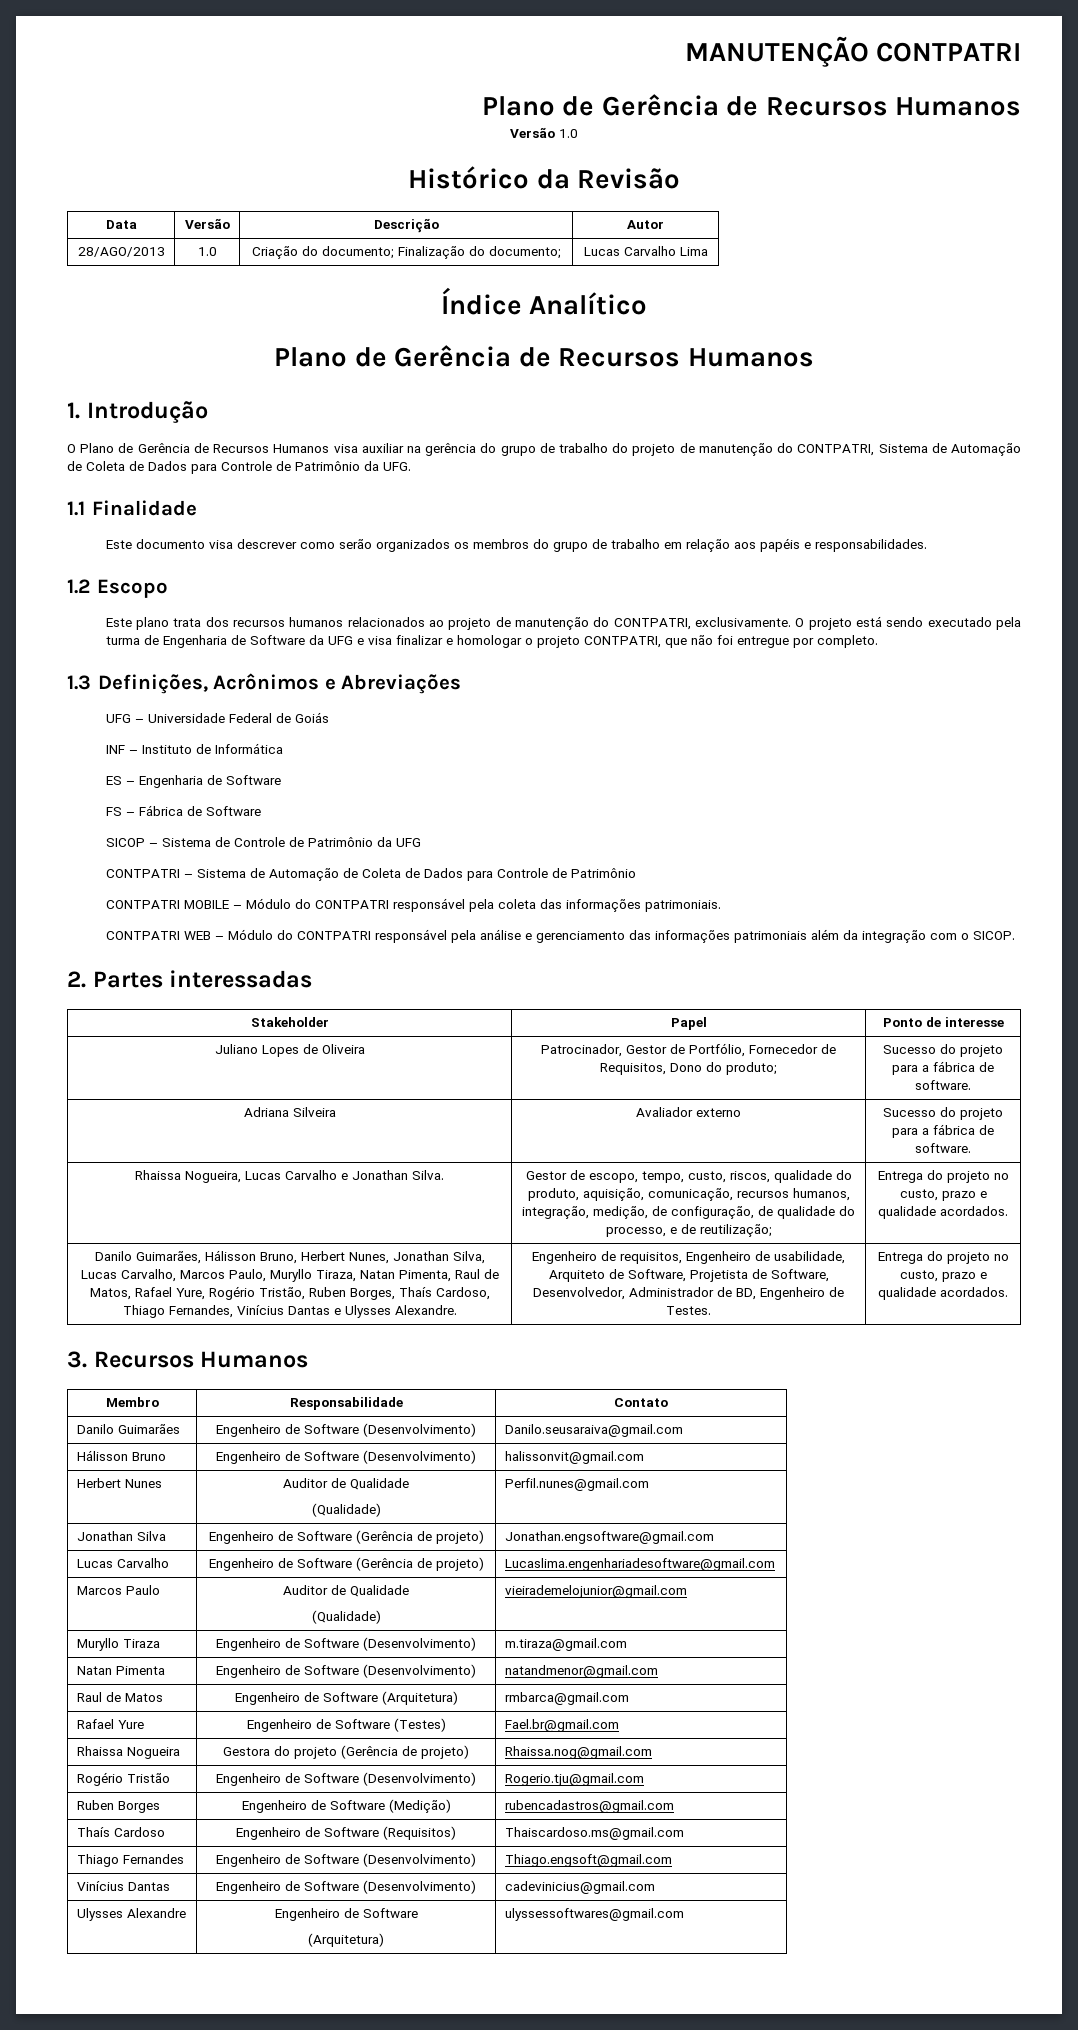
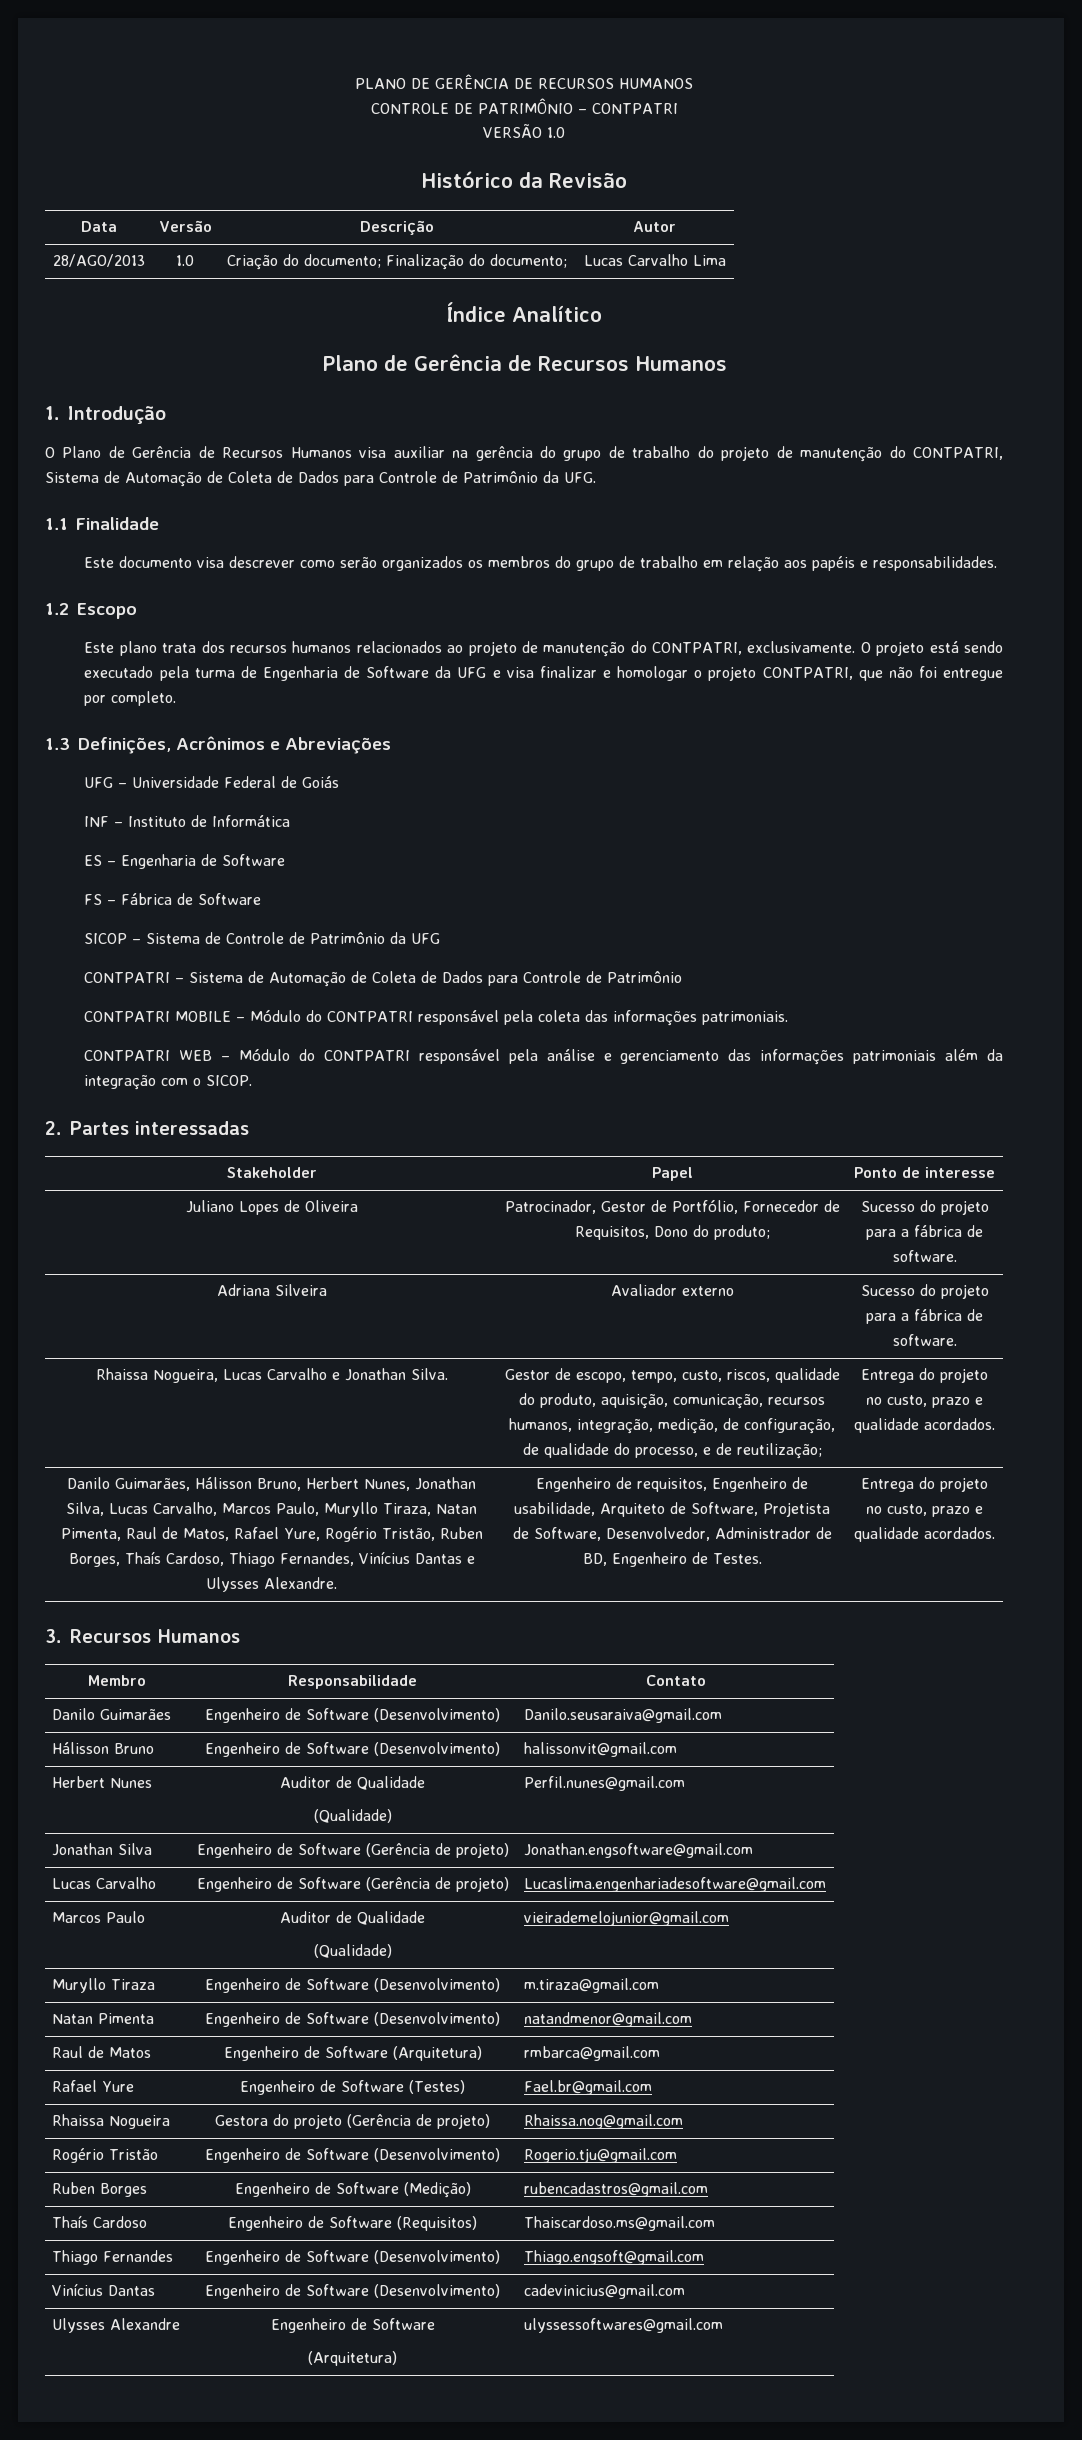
[684,36,1021,68] [481,94,1021,116] [510,127,555,138] MANUTENÇÃO CONTPATRI // Plano de Gerência de Recursos Humanos // Versão -> [355,74,693,89] [370,98,678,114] [483,124,542,138] PLANO DE GERÊNCIA DE RECURSOS HUMANOS // CONTROLE DE PATRIMÔNIO – CONTPATRI // VERSÃO

